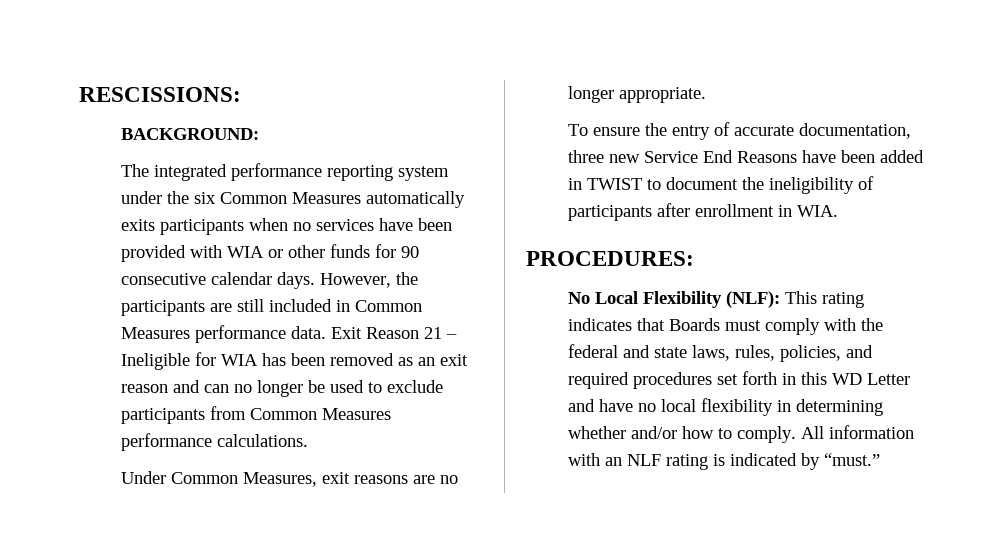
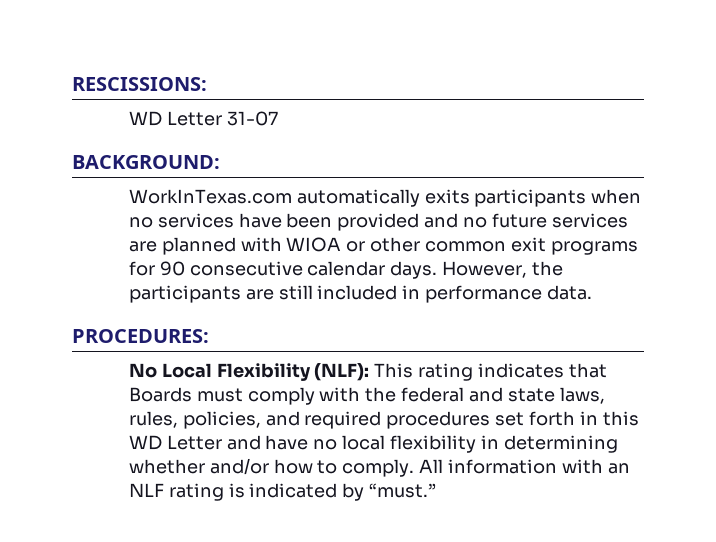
[120,128,259,140] [120,163,449,181] [120,191,361,204] BACKGROUND: // The integrated performance reporting system under the six Common Measures -> [128,111,278,126] [72,155,220,169] [128,189,292,204] WD Letter 31-07 // BACKGROUND: // WorkInTexas.com
[189,244,370,258] with WIA or other funds -> [424,213,628,228] [128,237,638,255] and no future services are planned with WIOA or other common exit programs
[354,300,422,312] [120,327,190,339] Common Measures -> (421, 292) none
[330,327,457,339] [120,352,468,370] [120,380,443,397] [120,406,391,424] [120,433,308,451] [120,471,458,487] [567,86,706,103] [567,122,911,140] [567,150,924,163] [567,176,874,194] [567,203,838,221] Exit Reason 21 – Ineligible for WIA has been removed as an exit reason and can no longer be used to exclude participants from Common Measures performance calculations. // Under Common Measures, exit reasons are no longer appropriate. // To ensure the entry of accurate documentation, three new Service End Reasons have been added in TWIST to document the ineligibility of participants after enrollment in WIA. -> (592, 292) none

